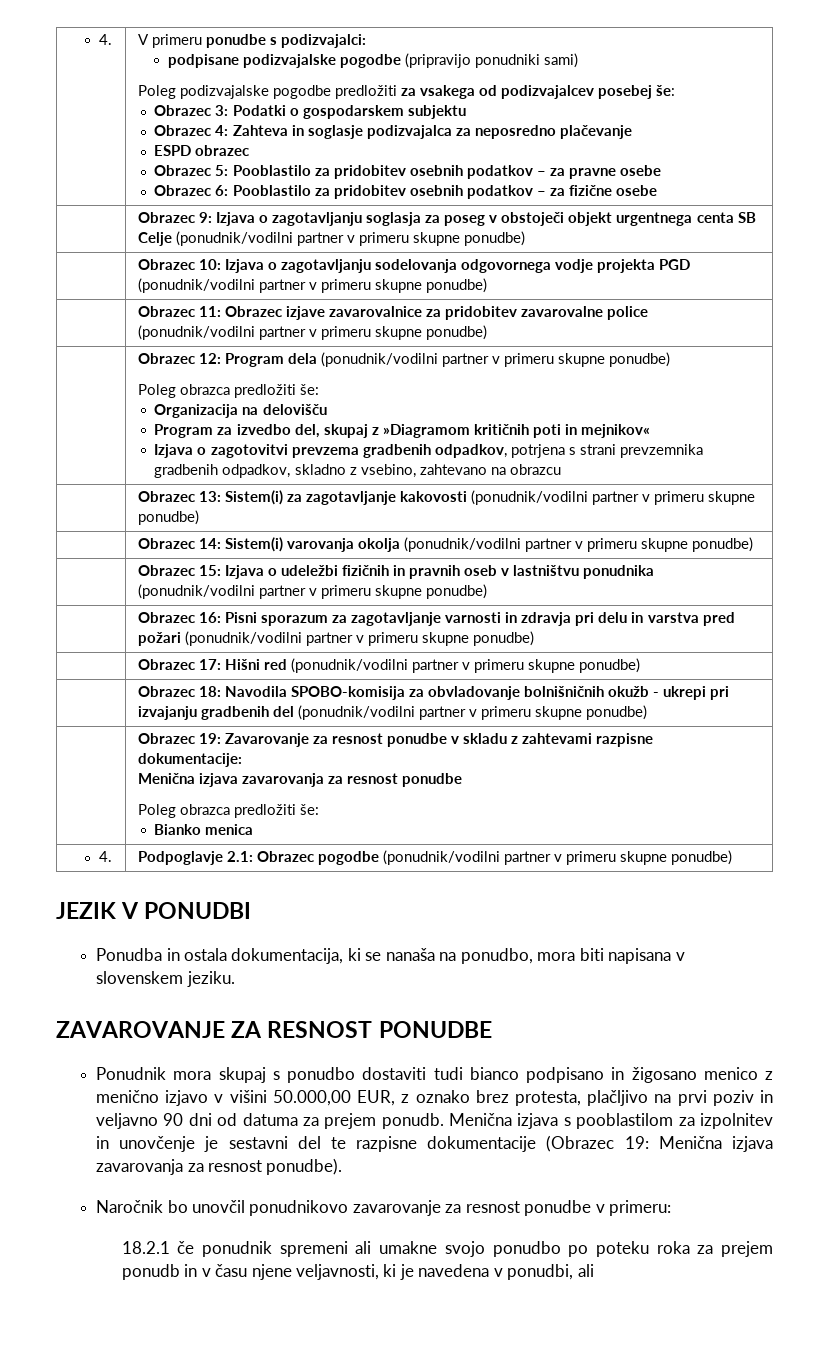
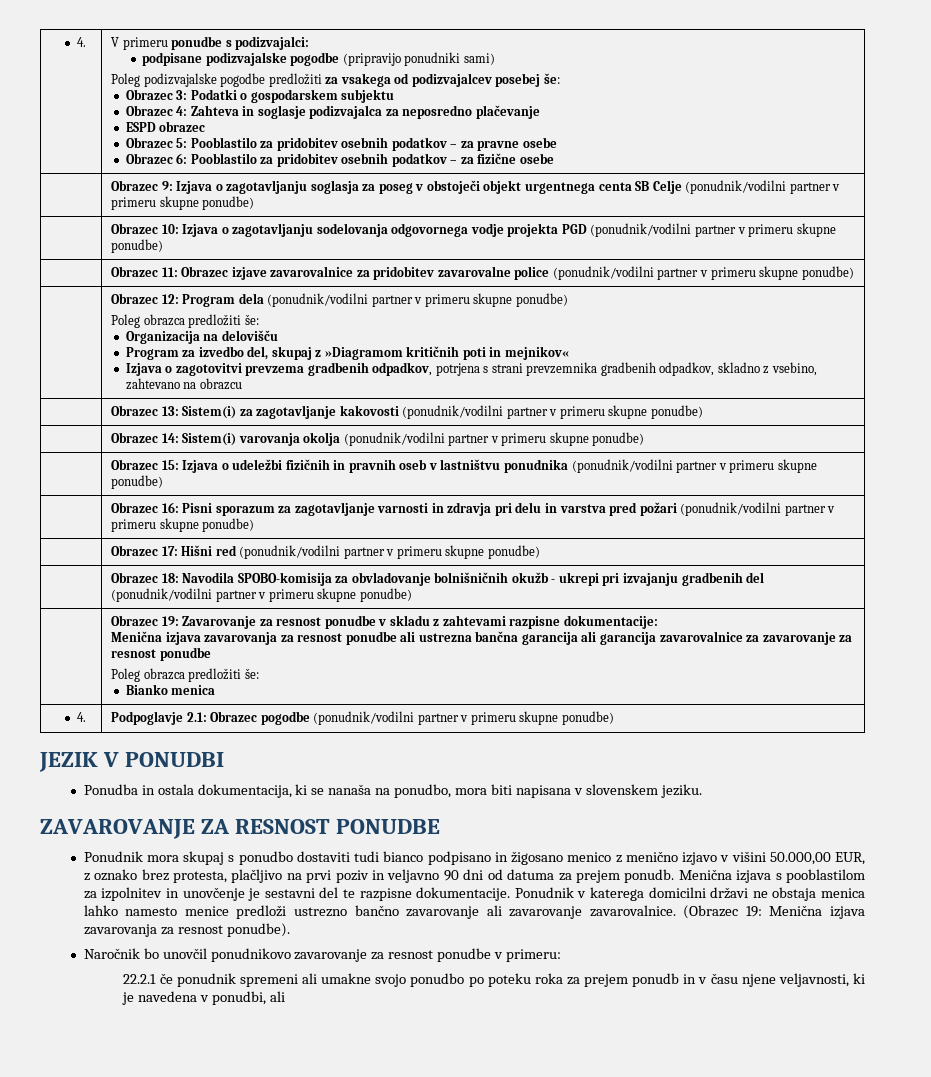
(463, 780) none -> [400,631,853,645] [111,647,211,661] ali ustrezna bančna garancija ali garancija zavarovalnice za zavarovanje za resnost ponudbe
[427,1136,537,1152] dokumentacije -> [416,887,866,901] [83,905,676,919] dokumentacije. Ponudnik v katerega domicilni državi ne obstaja menica lahko namesto menice predloži ustrezno bančno zavarovanje ali zavarovanje zavarovalnice.
[121,1241,170,1254] 18.2.1 -> [123,974,157,984] 22.2.1

